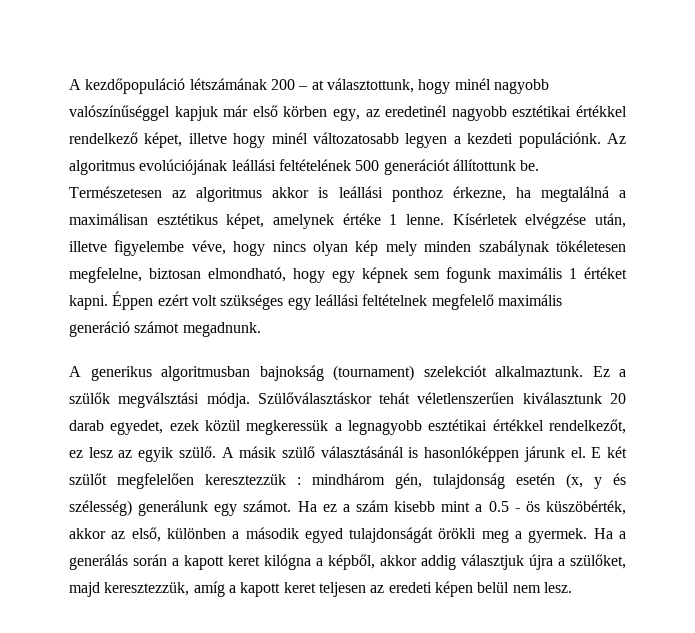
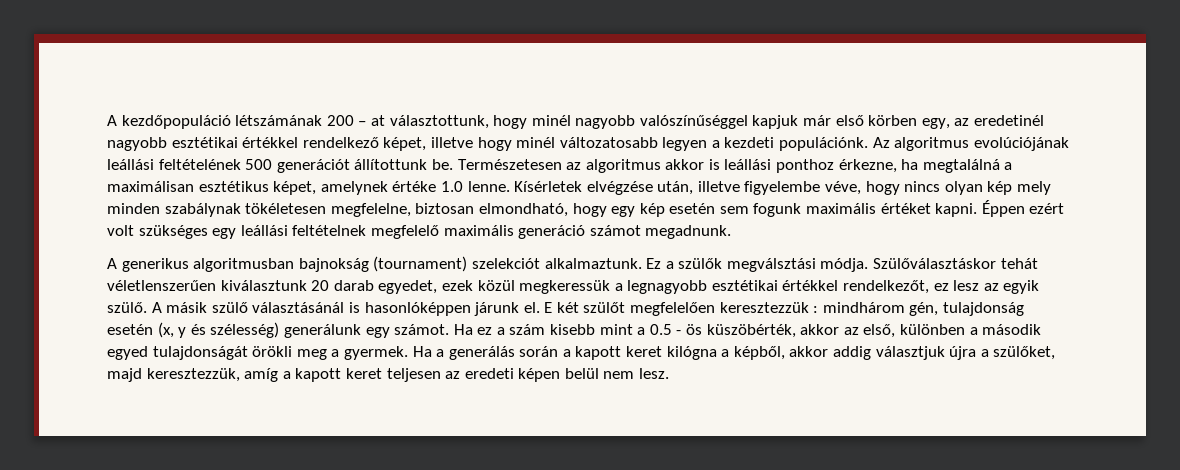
[389,214,398,225] 1 -> [440,181,463,192] 1.0
[361,267,408,283] képnek -> [639,203,716,217] kép esetén
[569,268,578,279] 1 -> (877, 208) none

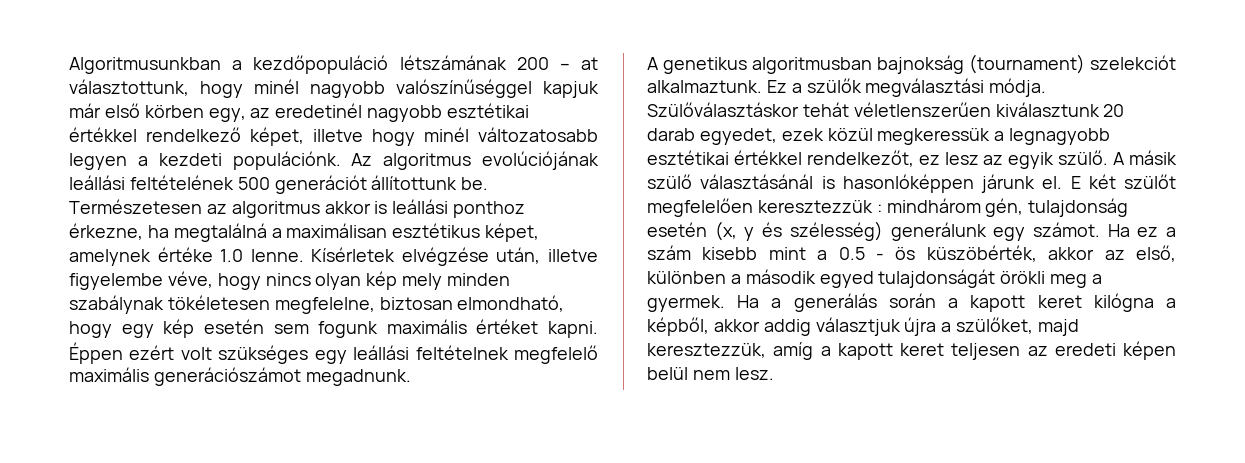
[107,115,117,126] A -> [69,57,243,74] Algoritmusunkban a
[518,225,641,239] generáció számot -> [153,367,301,386] generációszámot
[121,258,189,272] generikus -> [663,57,747,74] genetikus
[726,258,816,272] megválsztási -> [865,78,985,97] megválasztási

